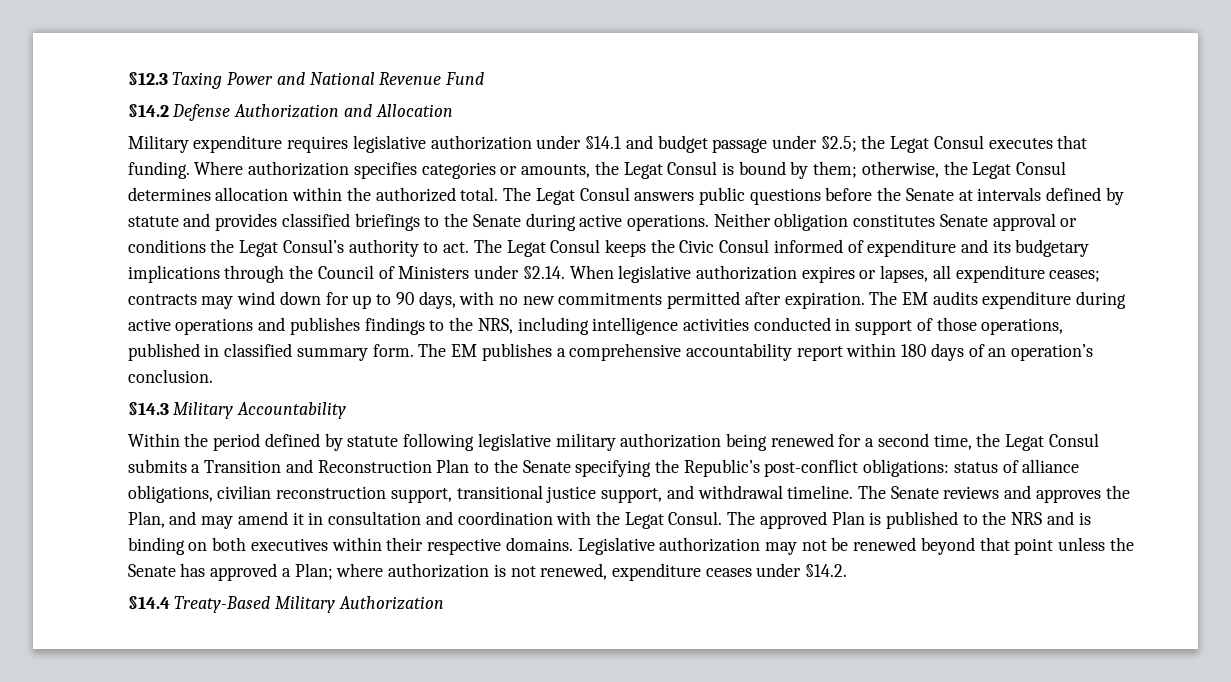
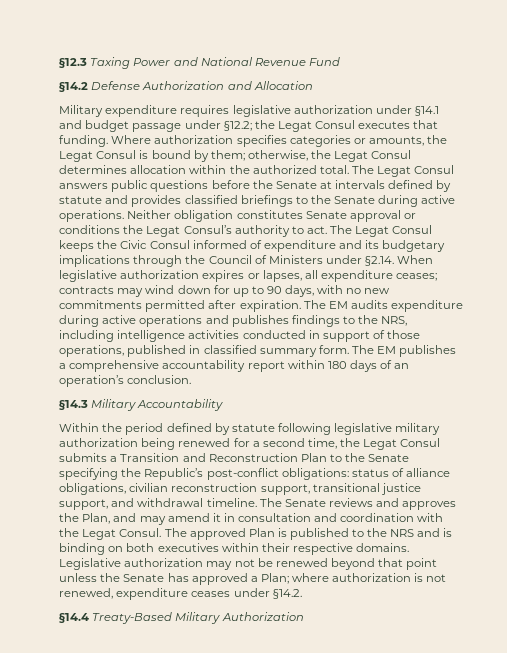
[820,136,857,152] §2.5; -> [223,121,252,131] §12.2;

